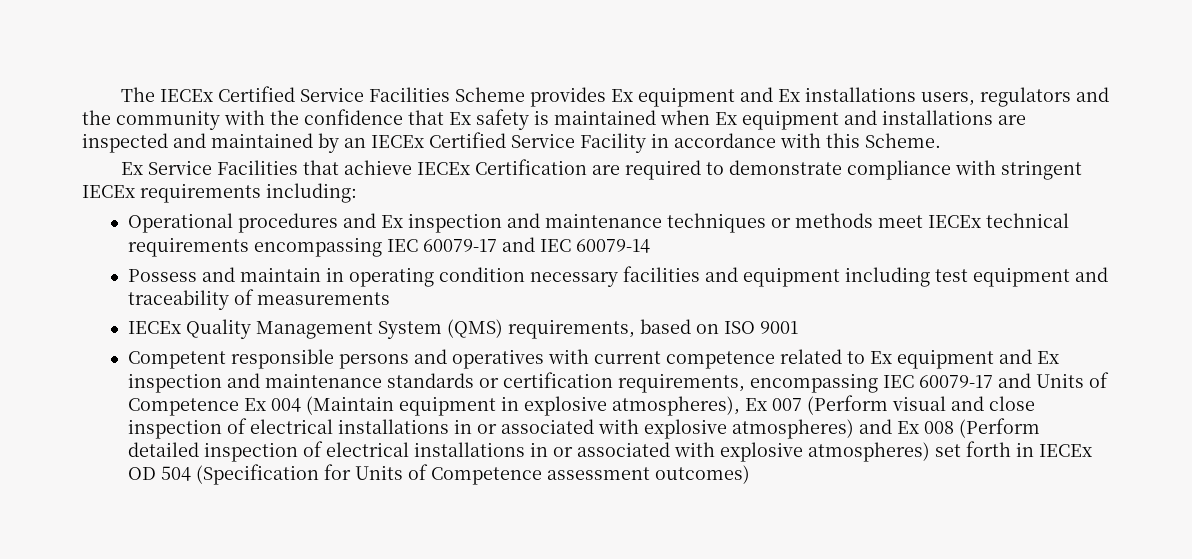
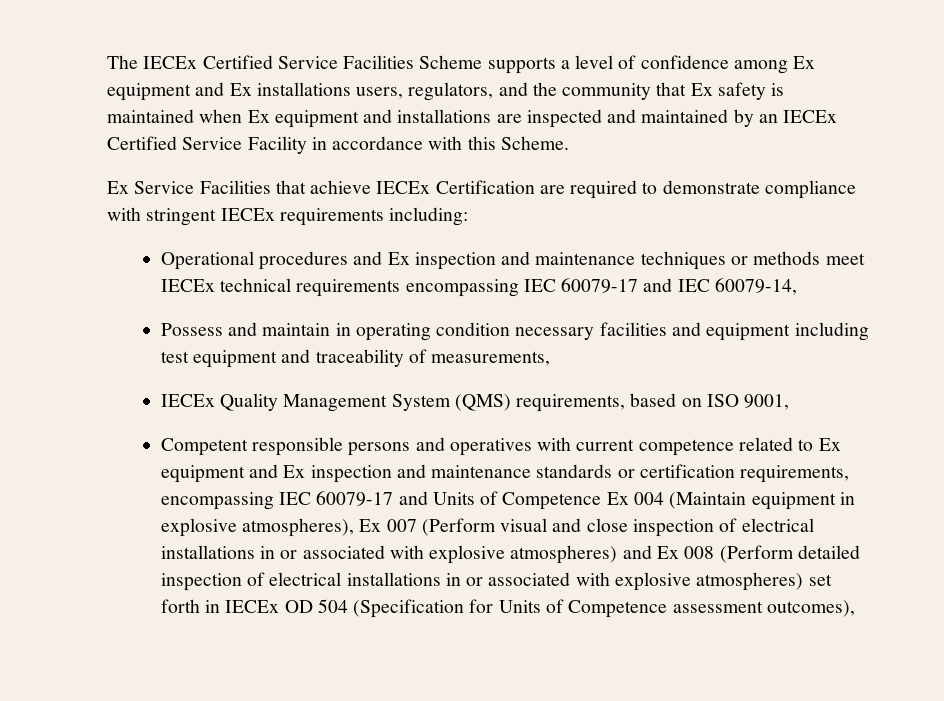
[530,87,607,107] provides -> [487,55,788,74] supports a level of confidence among
[980,87,1072,107] regulators -> [408,82,494,101] regulators,
[224,109,403,125] with the confidence -> (652, 91) none
[575,239,650,253] 60079-14 -> [714,278,797,295] 60079-14,
[256,292,390,305] measurements -> [431,351,551,366] measurements,
[759,321,798,334] 9001 -> [744,394,790,410] 9001,
[654,465,750,484] outcomes) -> [766,600,855,617] outcomes),

